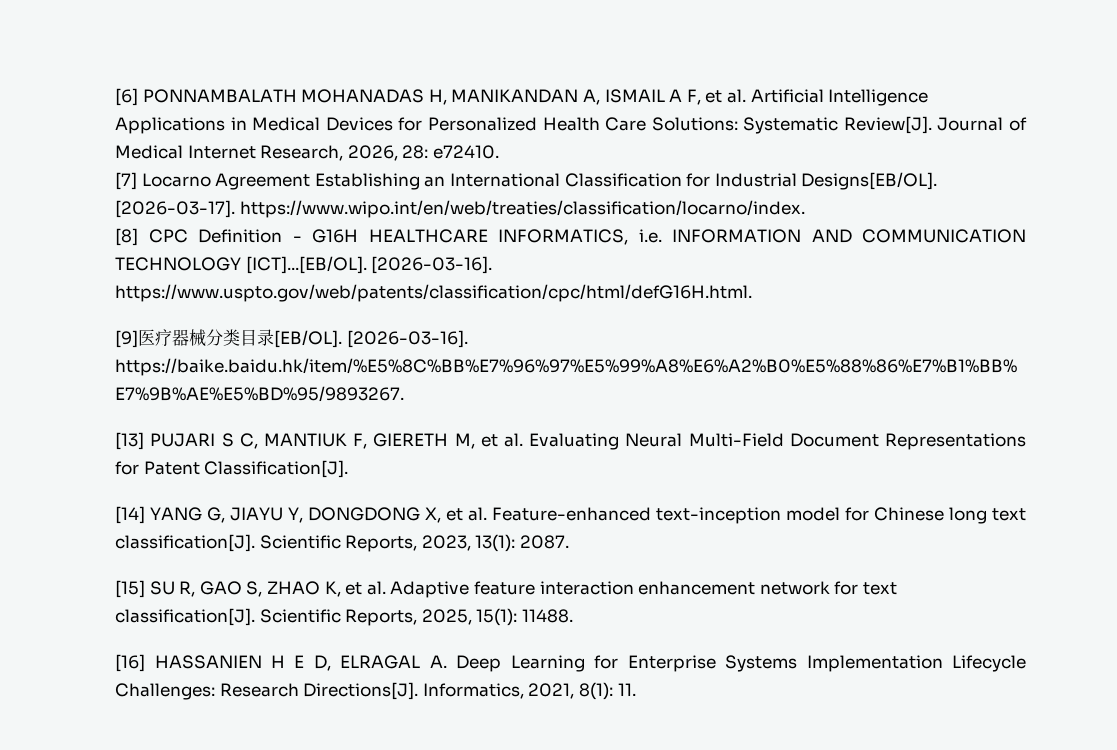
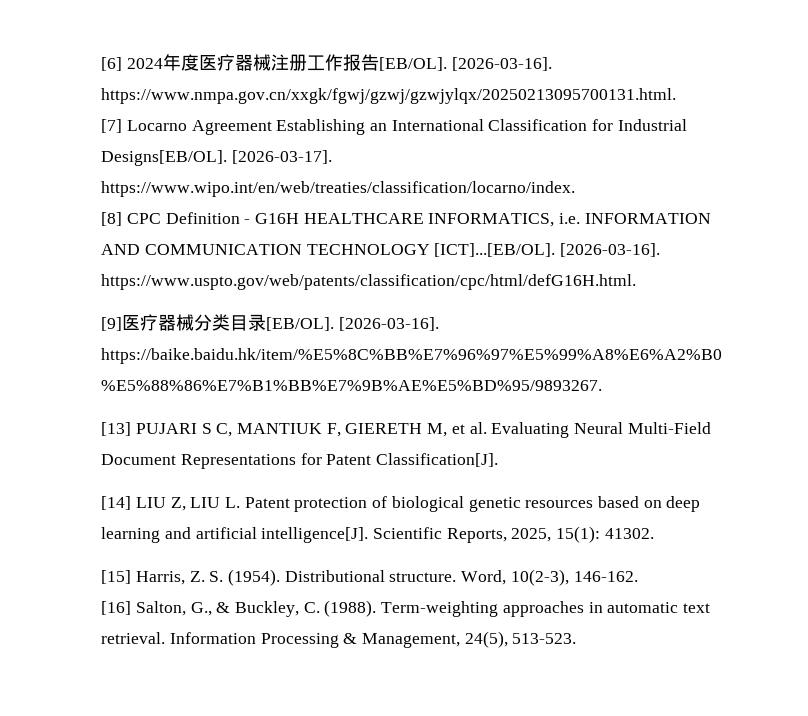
[142,89,929,106] [115,116,1027,134] [115,145,500,161] PONNAMBALATH MOHANADAS H, MANIKANDAN A, ISMAIL A F, et al. Artificial Intelligence Applications in Medical Devices for Personalized Health Care Solutions: Systematic Review[J]. Journal of Medical Internet Research, 2026, 28: e72410. -> [126,54,552,71] [101,88,677,104] 2024年度医疗器械注册工作报告[EB/OL]. [2026-03-16]. https://www.nmpa.gov.cn/xxgk/fgwj/gzwj/gzwjylqx/20250213095700131.html.
[150,507,1027,524] [115,534,570,552] [115,580,897,598] [115,608,574,626] [115,654,1026,672] [115,682,636,700] YANG G, JIAYU Y, DONGDONG X, et al. Feature-enhanced text-inception model for Chinese long text classification[J]. Scientific Reports, 2023, 13(1): 2087. // [15] SU R, GAO S, ZHAO K, et al. Adaptive feature interaction enhancement network for text classification[J]. Scientific Reports, 2025, 15(1): 11488. // [16] HASSANIEN H E D, ELRAGAL A. Deep Learning for Enterprise Systems Implementation Lifecycle Challenges: Research Directions[J]. Informatics, 2021, 8(1): 11. -> [135,496,701,512] [101,526,654,543] [101,569,638,586] [101,600,711,617] [101,631,577,648] LIU Z, LIU L. Patent protection of biological genetic resources based on deep learning and artificial intelligence[J]. Scientific Reports, 2025, 15(1): 41302. // [15] Harris, Z. S. (1954). Distributional structure. Word, 10(2-3), 146-162. // [16] Salton, G., & Buckley, C. (1988). Term-weighting approaches in automatic text retrieval. Information Processing & Management, 24(5), 513-523.

